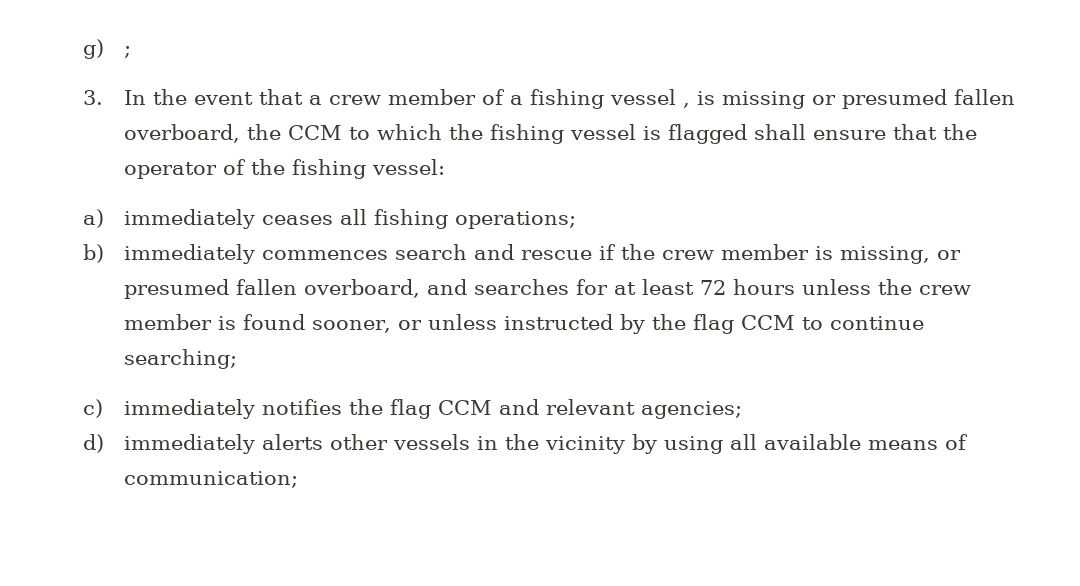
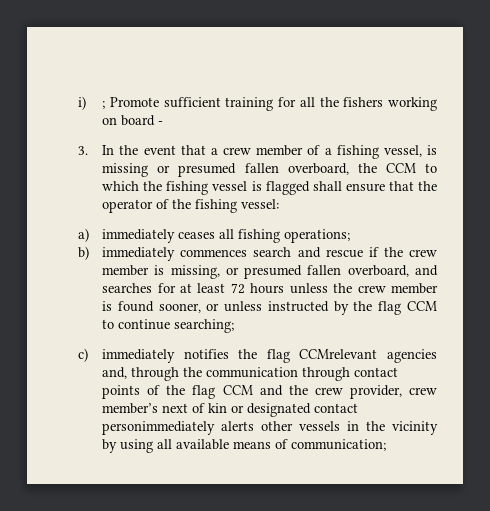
[82,39,104,59] g) -> [77,96,86,110] i)
(131, 52) none -> [109,97,437,111] [102,115,164,126] Promote sufficient training for all the fishers working on board -
[609,89,690,108] vessel , -> [383,145,422,157] vessel,
[437,399,742,419] [82,434,255,454] CCM and relevant agencies; // d) immediately -> [299,349,437,363] [102,367,399,381] [102,385,437,399] [102,403,359,417] [102,421,216,435] CCMrelevant agencies and, through the communication through contact points of the flag CCM and the crew provider, crew member’s next of kin or designated contact personimmediately

